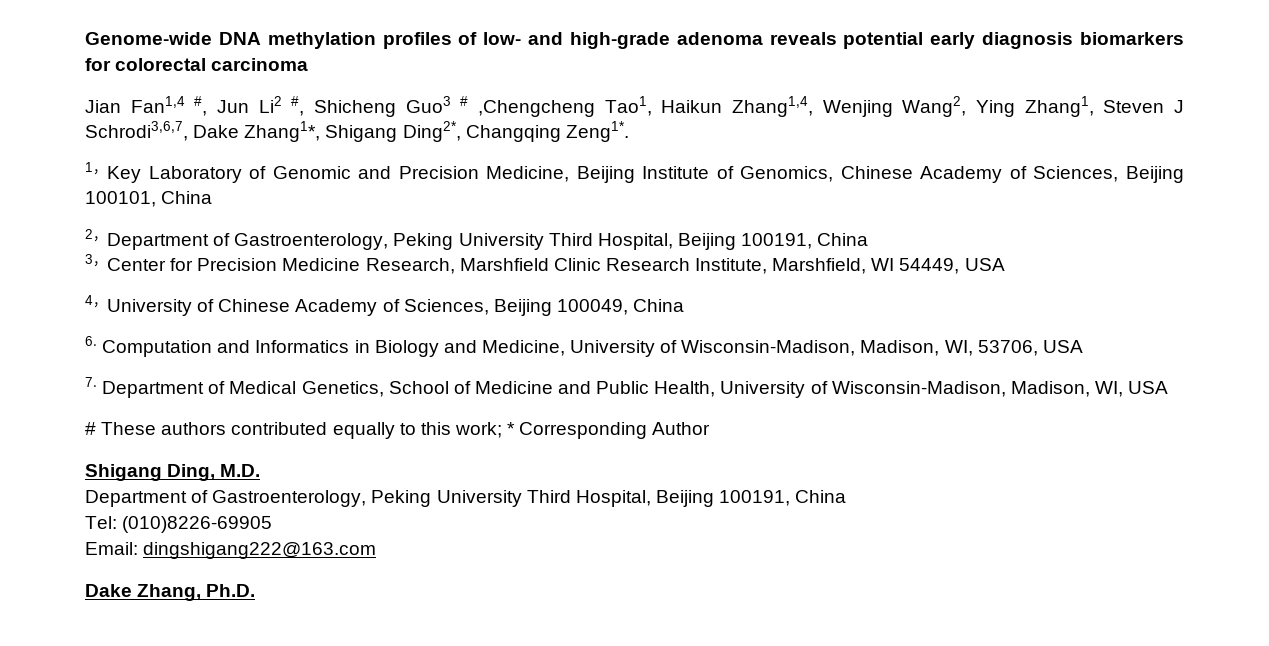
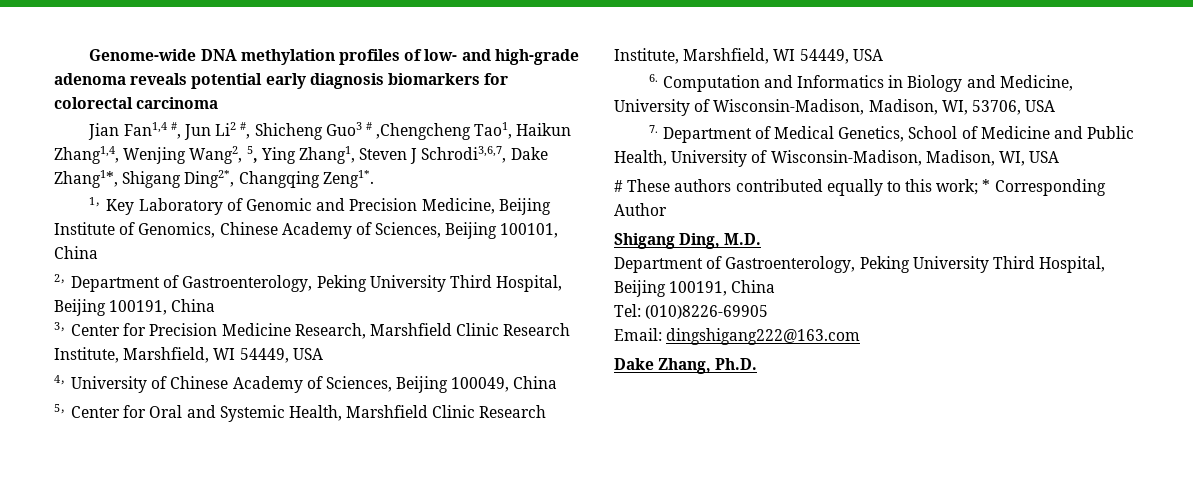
(967, 106) none -> [246,146,258,163] 5,
(685, 305) none -> [54,404,547,422] [614,48,883,64] // 5，Center for Oral and Systemic Health, Marshfield Clinic Research Institute, Marshfield, WI 54449, USA

